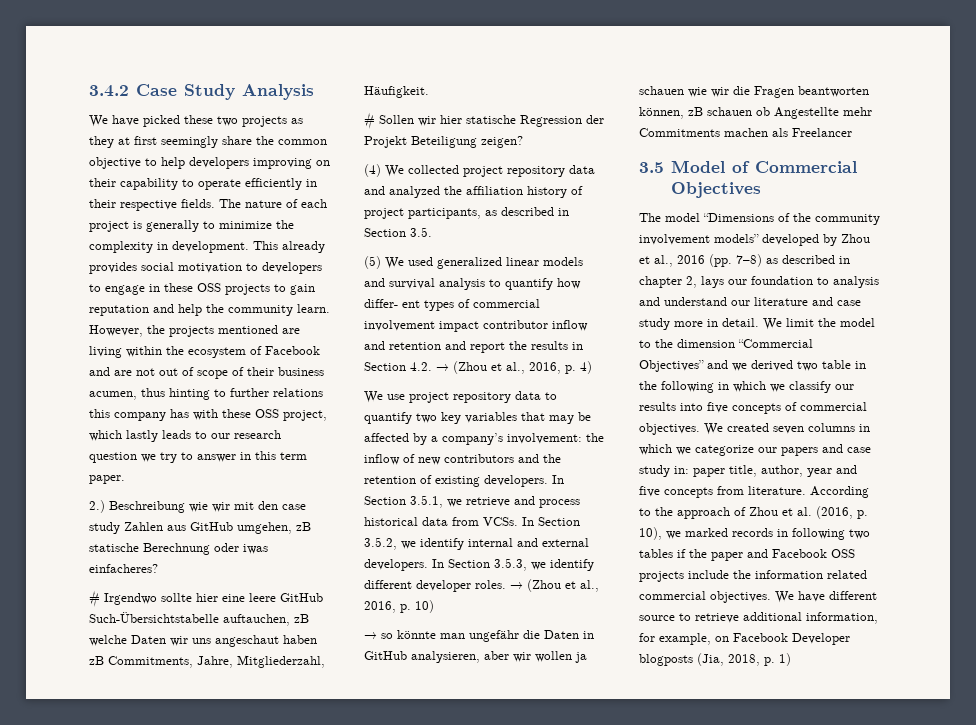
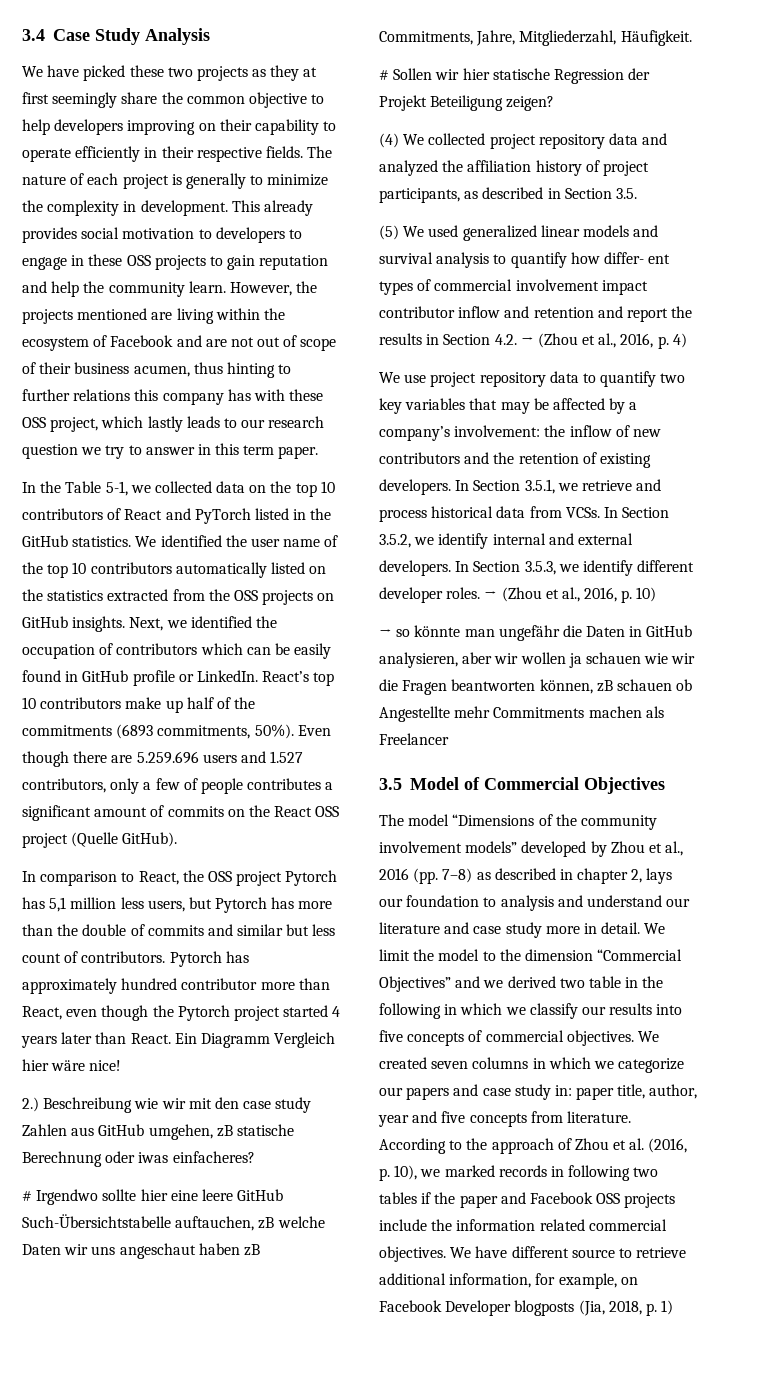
[89,85,129,97] 3.4.2 -> [22,29,45,41] 3.4
(125, 479) none -> [22,481,335,497] [22,508,332,524] [22,535,339,547] [22,562,327,578] [22,589,335,605] [22,616,277,632] [22,643,332,659] [22,670,335,686] [22,697,256,713] [22,724,331,739] [22,751,304,767] [22,778,334,794] [22,805,340,821] [22,832,178,848] [22,870,338,886] [22,897,333,913] [22,924,336,936] [22,951,249,967] [22,978,330,994] [22,1005,341,1021] [21,1032,336,1048] [22,1059,122,1071] // In the Table 5-1, we collected data on the top 10 contributors of React and PyTorch listed in the GitHub statistics. We identified the user name of the top 10 contributors automatically listed on the statistics extracted from the OSS projects on GitHub insights. Next, we identified the occupation of contributors which can be easily found in GitHub profile or LinkedIn. React’s top 10 contributors make up half of the commitments (6893 commitments, 50%). Even though there are 5.259.696 users and 1.527 contributors, only a few of people contributes a significant amount of commits on the React OSS project (Quelle GitHub). // In comparison to React, the OSS project Pytorch has 5,1 million less users, but Pytorch has more than the double of commits and similar but less count of contributors. Pytorch has approximately hundred contributor more than React, even though the Pytorch project started 4 years later than React. Ein Diagramm Vergleich hier wäre nice!

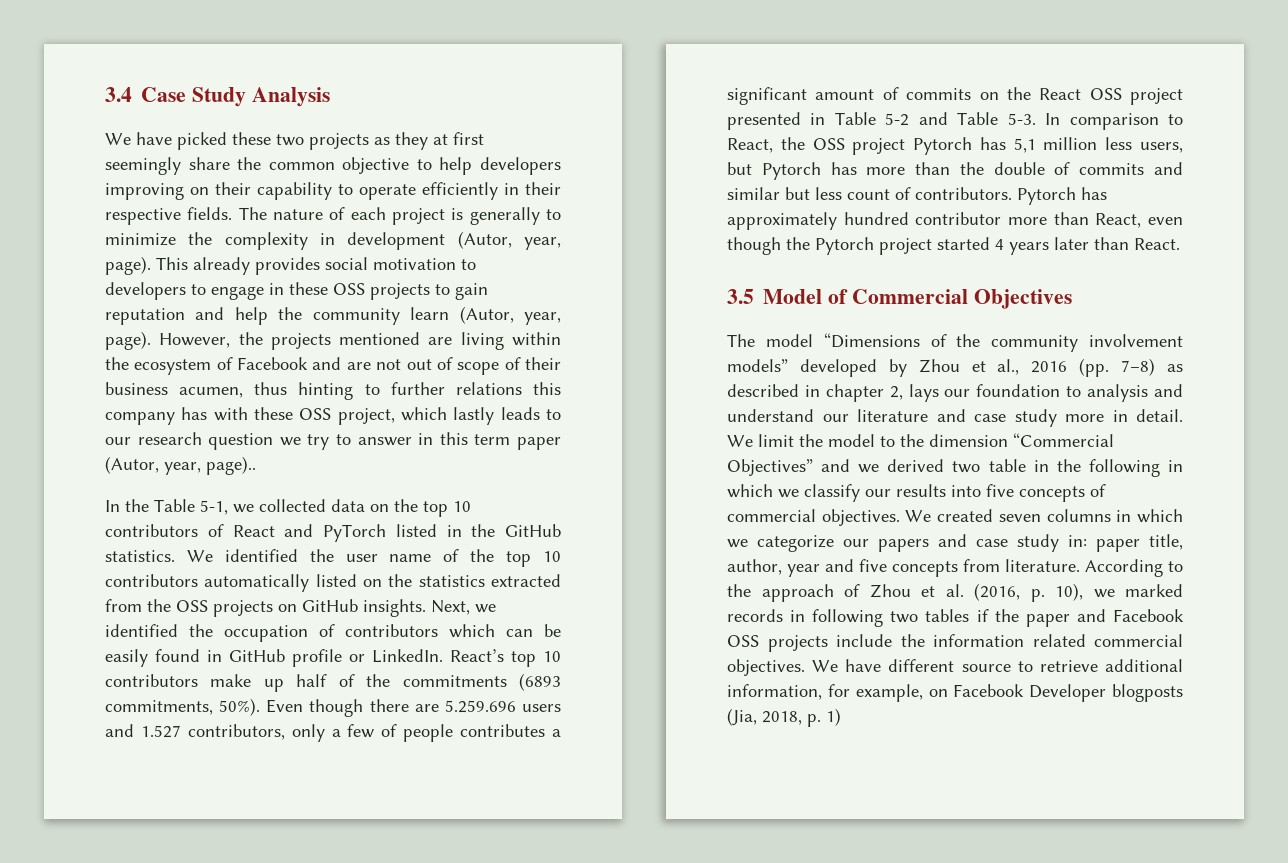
[140,200,228,216] development. -> [347,231,561,250] [105,256,151,275] development (Autor, year, page).
[188,281,226,293] learn. -> [410,306,561,325] [105,331,151,350] learn (Autor, year, page).
[278,446,319,459] paper. -> [517,437,561,450] [105,456,256,475] paper (Autor, year, page)..
[71,832,178,847] (Quelle GitHub). // -> [727,112,1036,130] presented in Table 5-2 and Table 5-3.
[174,1032,336,1048] [22,1059,122,1071] [22,1097,312,1113] [22,1124,294,1140] [22,1151,255,1167] [22,1189,284,1205] [22,1214,325,1231] [22,1243,260,1259] [379,30,692,46] [379,68,651,84] [379,95,555,111] [379,133,668,149] [379,160,649,176] [379,187,637,203] [379,225,659,241] [379,252,671,268] [379,279,648,295] [379,306,693,322] [379,333,687,349] [379,371,686,387] [379,398,638,414] [379,425,661,441] [379,452,651,468] [379,479,662,495] [379,506,670,522] [379,533,633,549] [379,560,695,576] [379,587,657,603] [379,625,693,641] [379,652,696,668] [379,679,693,695] [379,706,664,722] [379,733,449,745] Ein Diagramm Vergleich hier wäre nice! // 2.) Beschreibung wie wir mit den case study Zahlen aus GitHub umgehen, zB statische Berechnung oder iwas einfacheres? // # Irgendwo sollte hier eine leere GitHub Such-Übersichtstabelle auftauchen, zB welche Daten wir uns angeschaut haben zB Commitments, Jahre, Mitgliederzahl, Häufigkeit. // # Sollen wir hier statische Regression der Projekt Beteiligung zeigen? // (4) We collected project repository data and analyzed the affiliation history of project participants, as described in Section 3.5. // (5) We used generalized linear models and survival analysis to quantify how differ- ent types of commercial involvement impact contributor inflow and retention and report the results in Section 4.2. → (Zhou et al., 2016, p. 4) // We use project repository data to quantify two key variables that may be affected by a company’s involvement: the inflow of new contributors and the retention of existing developers. In Section 3.5.1, we retrieve and process historical data from VCSs. In Section 3.5.2, we identify internal and external developers. In Section 3.5.3, we identify different developer roles. → (Zhou et al., 2016, p. 10) // → so könnte man ungefähr die Daten in GitHub analysieren, aber wir wollen ja schauen wie wir die Fragen beantworten können, zB schauen ob Angestellte mehr Commitments machen als Freelancer -> (1180, 244) none

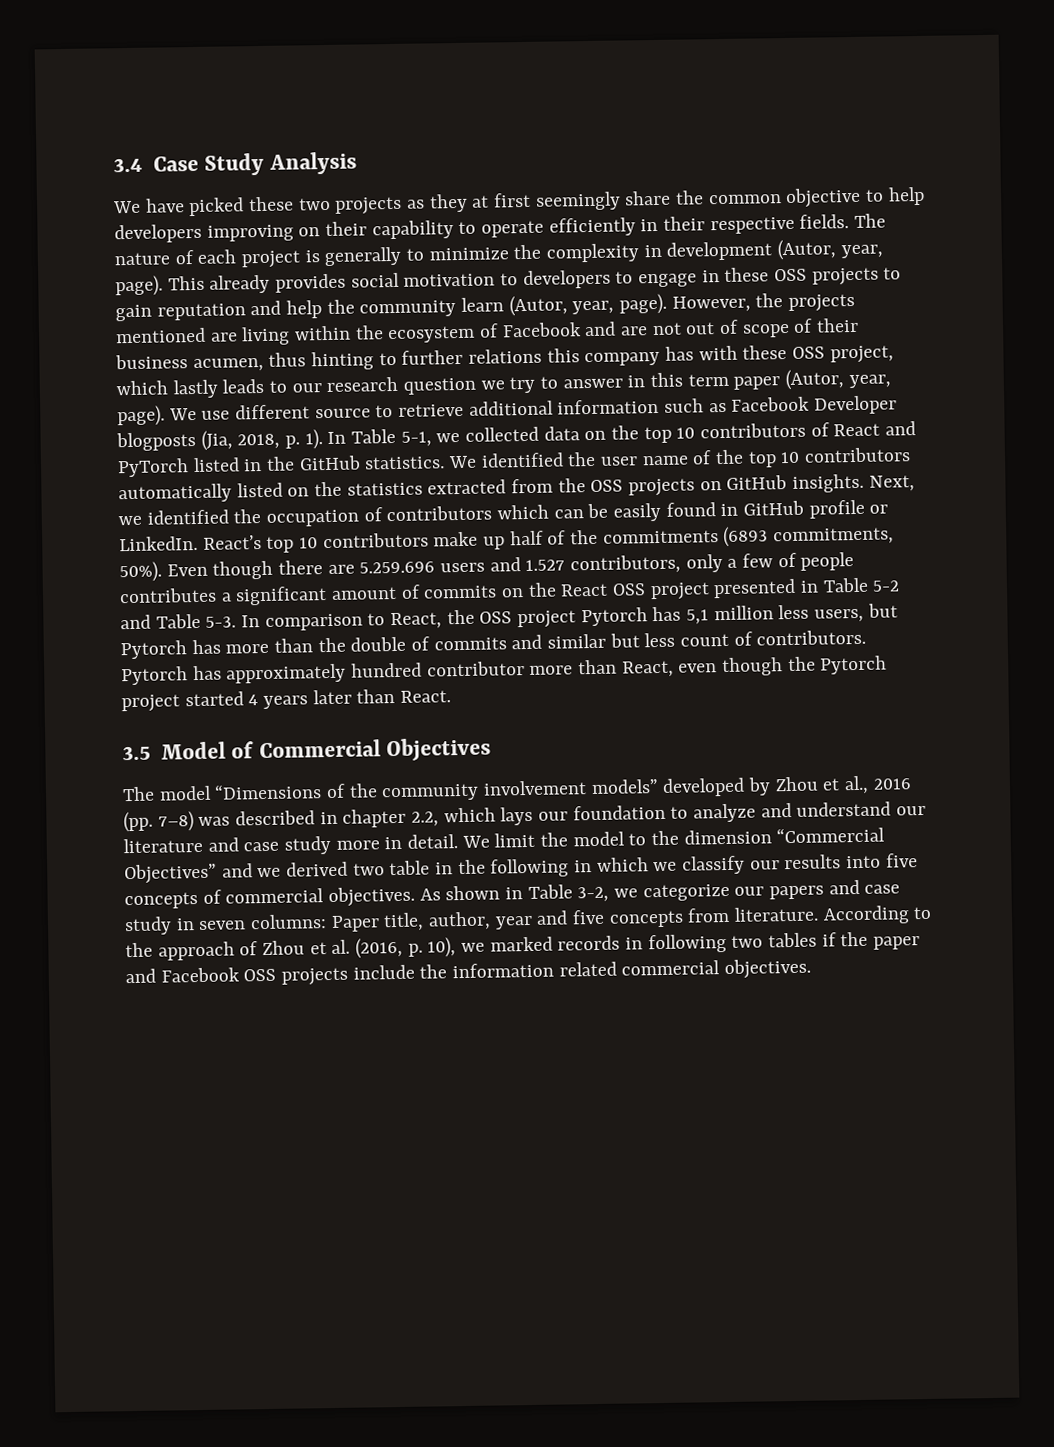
[206,456,256,475] [105,499,149,512] page).. // In the -> [117,395,898,427] [116,429,347,452] page). We use different source to retrieve additional information such as Facebook Developer blogposts (Jia, 2018, p. 1). In
[1167,364,1183,372] as -> [198,816,231,826] was
[889,386,903,400] 2, -> [411,807,496,827] 2.2, which
[1087,384,1149,402] analysis -> [693,803,757,823] analyze
[905,509,1183,523] We created seven columns in which -> [419,884,610,903] As shown in Table 3-2,
[1068,535,1140,552] in: paper -> [175,914,380,932] in seven columns: Paper
[812,659,1183,672] [727,684,1183,702] [727,708,841,727] We have different source to retrieve additional information, for example, on Facebook Developer blogposts (Jia, 2018, p. 1) -> (812, 969) none

